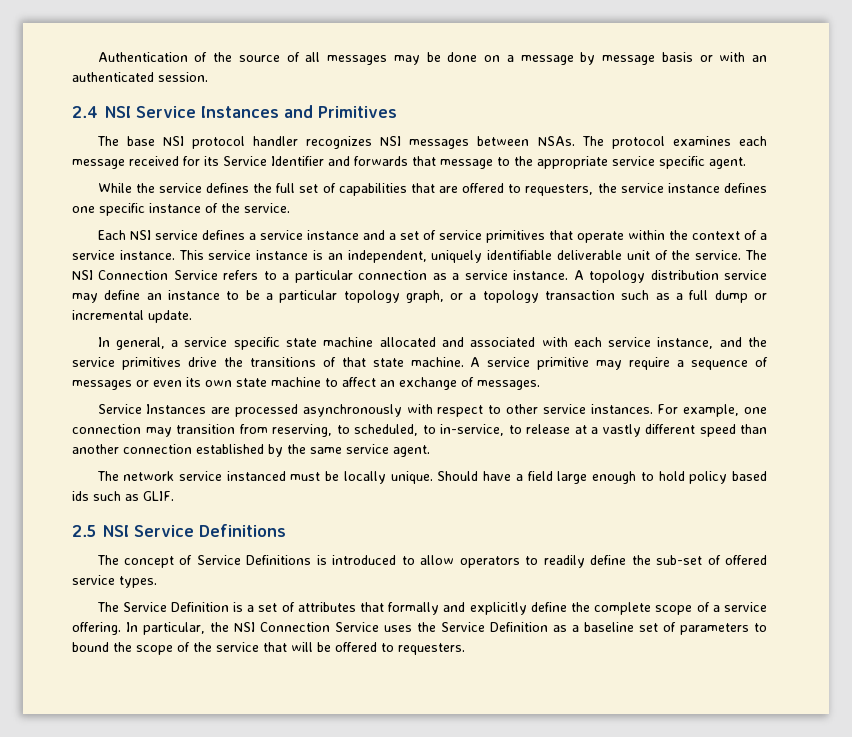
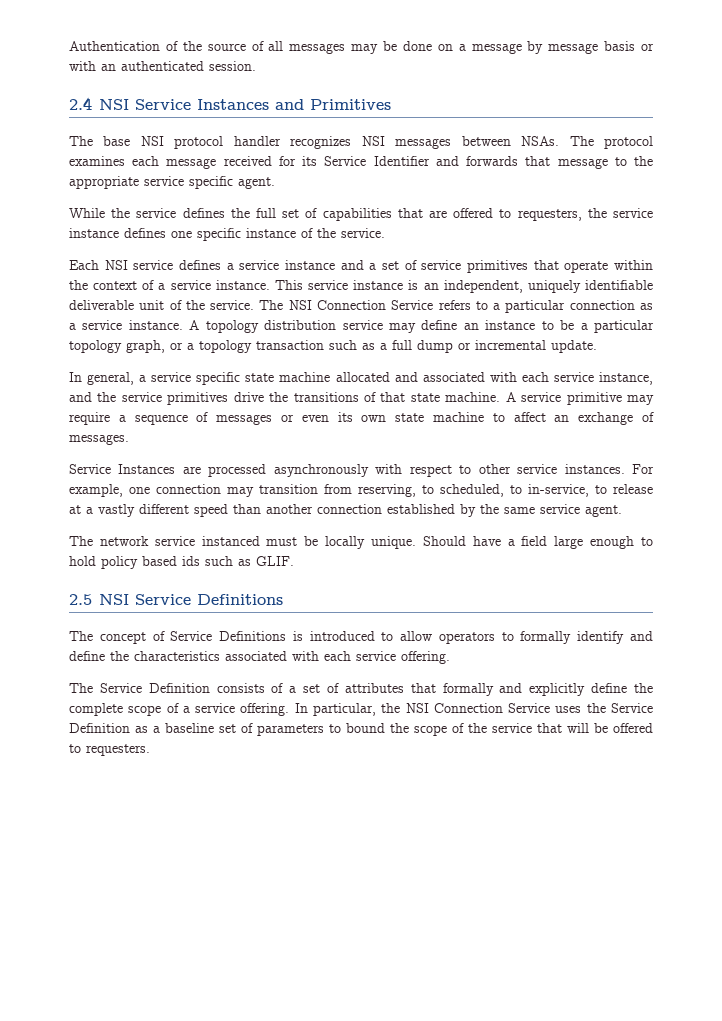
[543,555,768,568] [72,575,157,588] readily define the sub-set of offered service types. -> [520,631,653,644] [69,651,450,664] formally identify and define the characteristics associated with each service offering.
[233,602,244,612] is -> [216,683,284,693] consists of

